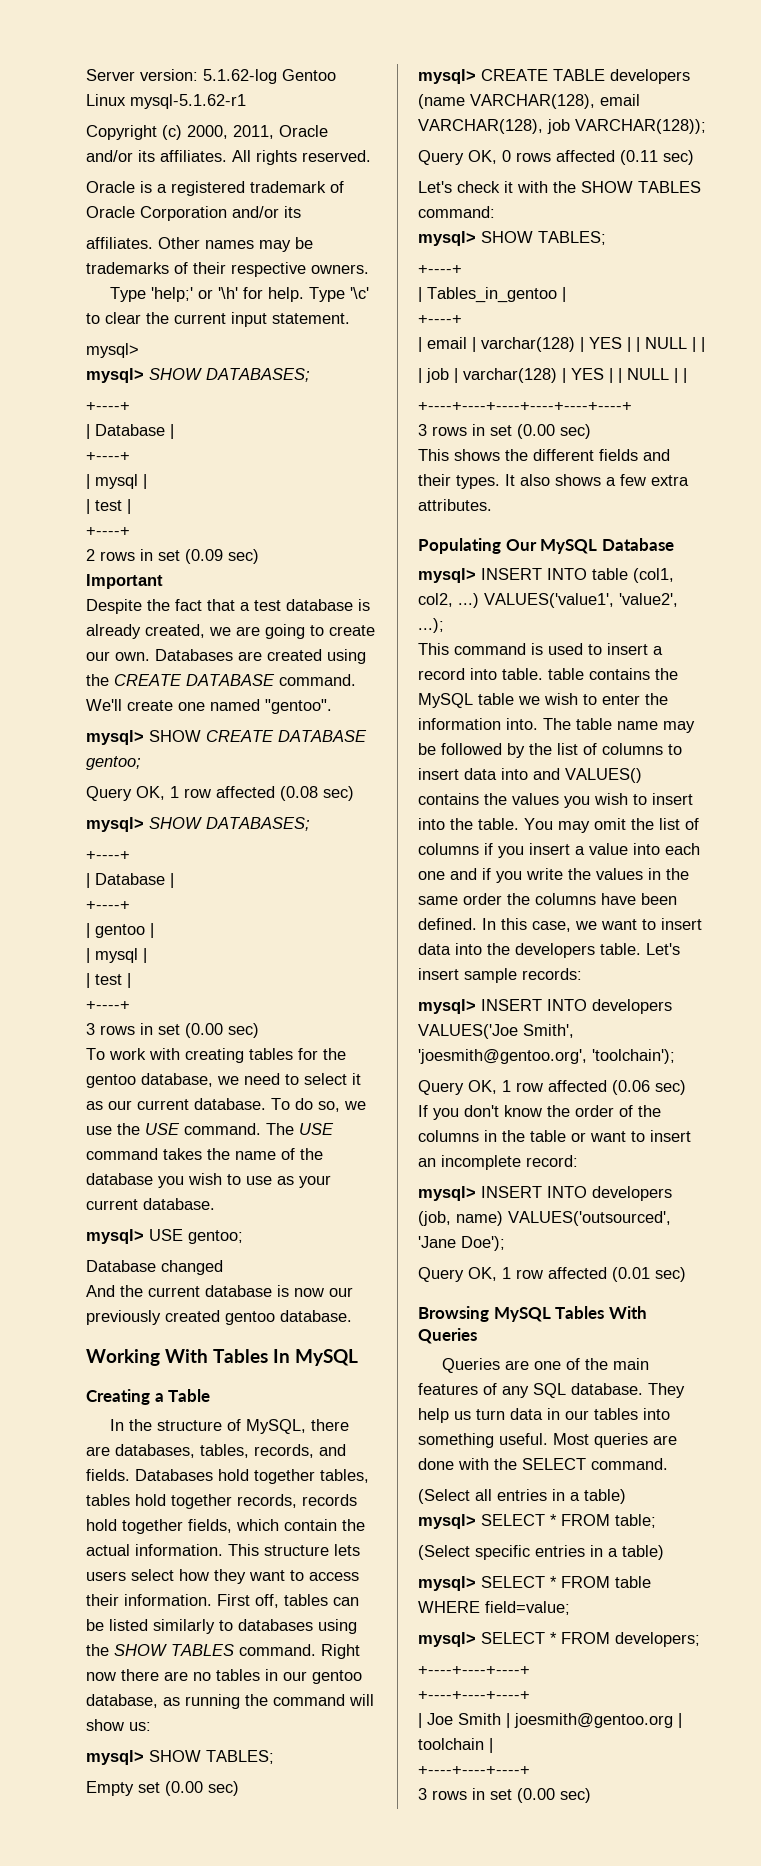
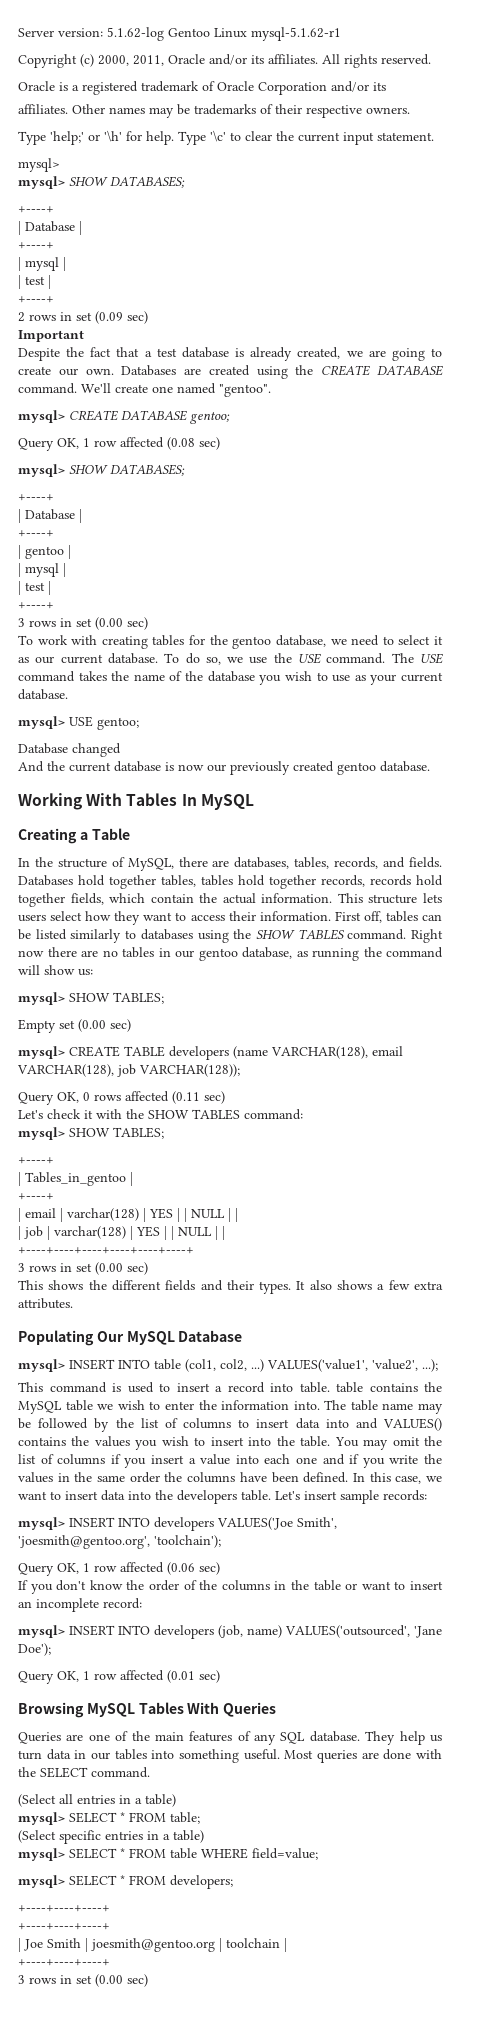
[149,730,201,742] SHOW -> (65, 416) none

